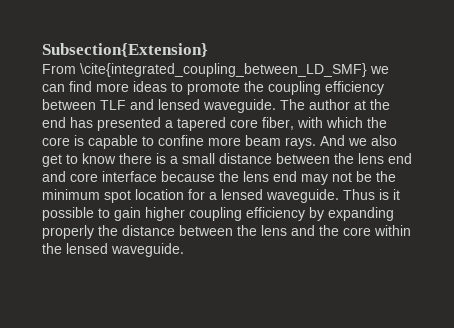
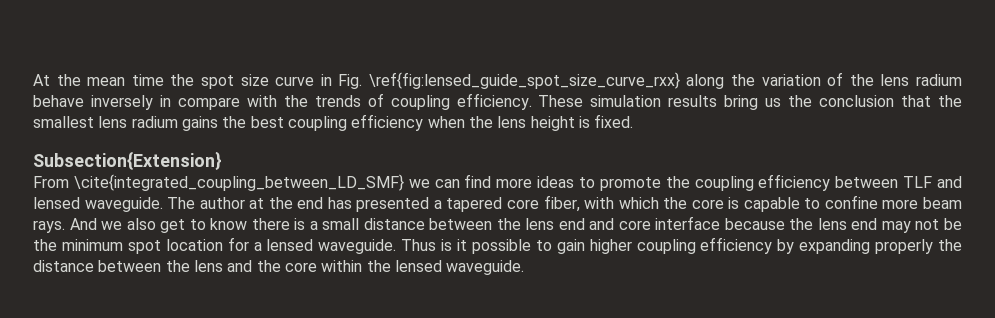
(42, 50) none -> [33,72,963,89] [33,93,963,110] [33,114,634,131] At the mean time the spot size curve in Fig. \ref{fig:lensed_guide_spot_size_curve_rxx} along the variation of the lens radium behave inversely in compare with the trends of coupling efficiency. These simulation results bring us the conclusion that the smallest lens radium gains the best coupling efficiency when the lens height is fixed. //

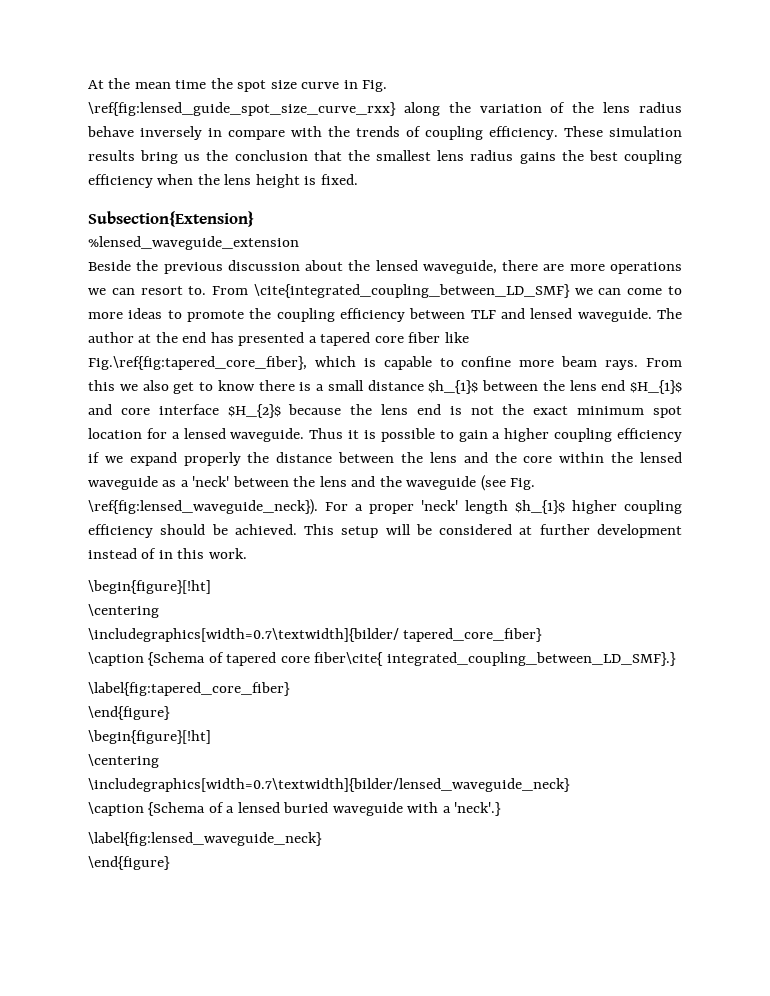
[916,74,963,86] radium -> [639,102,683,113] radius
[131,116,178,128] radium -> [470,150,514,161] radius
(222, 160) none -> [88,236,299,250] [88,260,682,274] [88,286,207,295] %lensed_waveguide_extension // Beside the previous discussion about the lensed waveguide, there are more operations we can resort to.
[464,174,492,188] find -> [627,286,682,295] come to
[543,195,724,212] fiber, with which the core -> [408,332,469,343] [88,356,356,370] fiber like Fig.\ref{fig:tapered_core_fiber}, which
[69,218,97,230] And -> [646,358,683,367] [88,380,115,391] From this
(425, 224) none -> [428,380,479,394] $h_{1}$
(585, 224) none -> [630,380,682,394] $H_{1}$
(721, 223) none -> [227,404,281,418] $H_{2}$
[881,218,962,233] [33,239,57,251] may not be the -> [449,404,569,415] is not the exact
[441,239,467,251] is it -> [348,430,376,439] it is
[589,237,871,254] higher coupling efficiency by expanding -> [492,428,682,442] [88,452,177,466] a higher coupling efficiency if we expand
[446,260,525,275] waveguide. -> [88,475,536,491] [88,499,682,515] [88,524,682,538] [88,548,247,559] [88,580,211,594] [88,604,159,618] [88,628,543,642] [88,652,676,666] [88,682,290,696] [88,706,170,720] [88,730,211,744] [88,754,159,768] [88,778,570,792] [88,802,502,816] [88,832,322,846] [88,856,170,870] waveguide as a 'neck' between the lens and the waveguide (see Fig. \ref{fig:lensed_waveguide_neck}). For a proper 'neck' length $h_{1}$ higher coupling efficiency should be achieved. This setup will be considered at further development instead of in this work. // \begin{figure}[!ht] // \centering // \includegraphics[width=0.7\textwidth]{bilder/ tapered_core_fiber} // \caption {Schema of tapered core fiber\cite{ integrated_coupling_between_LD_SMF}.} // \label{fig:tapered_core_fiber} // \end{figure} // \begin{figure}[!ht] // \centering // \includegraphics[width=0.7\textwidth]{bilder/lensed_waveguide_neck} // \caption {Schema of a lensed buried waveguide with a 'neck'.} // \label{fig:lensed_waveguide_neck} // \end{figure}

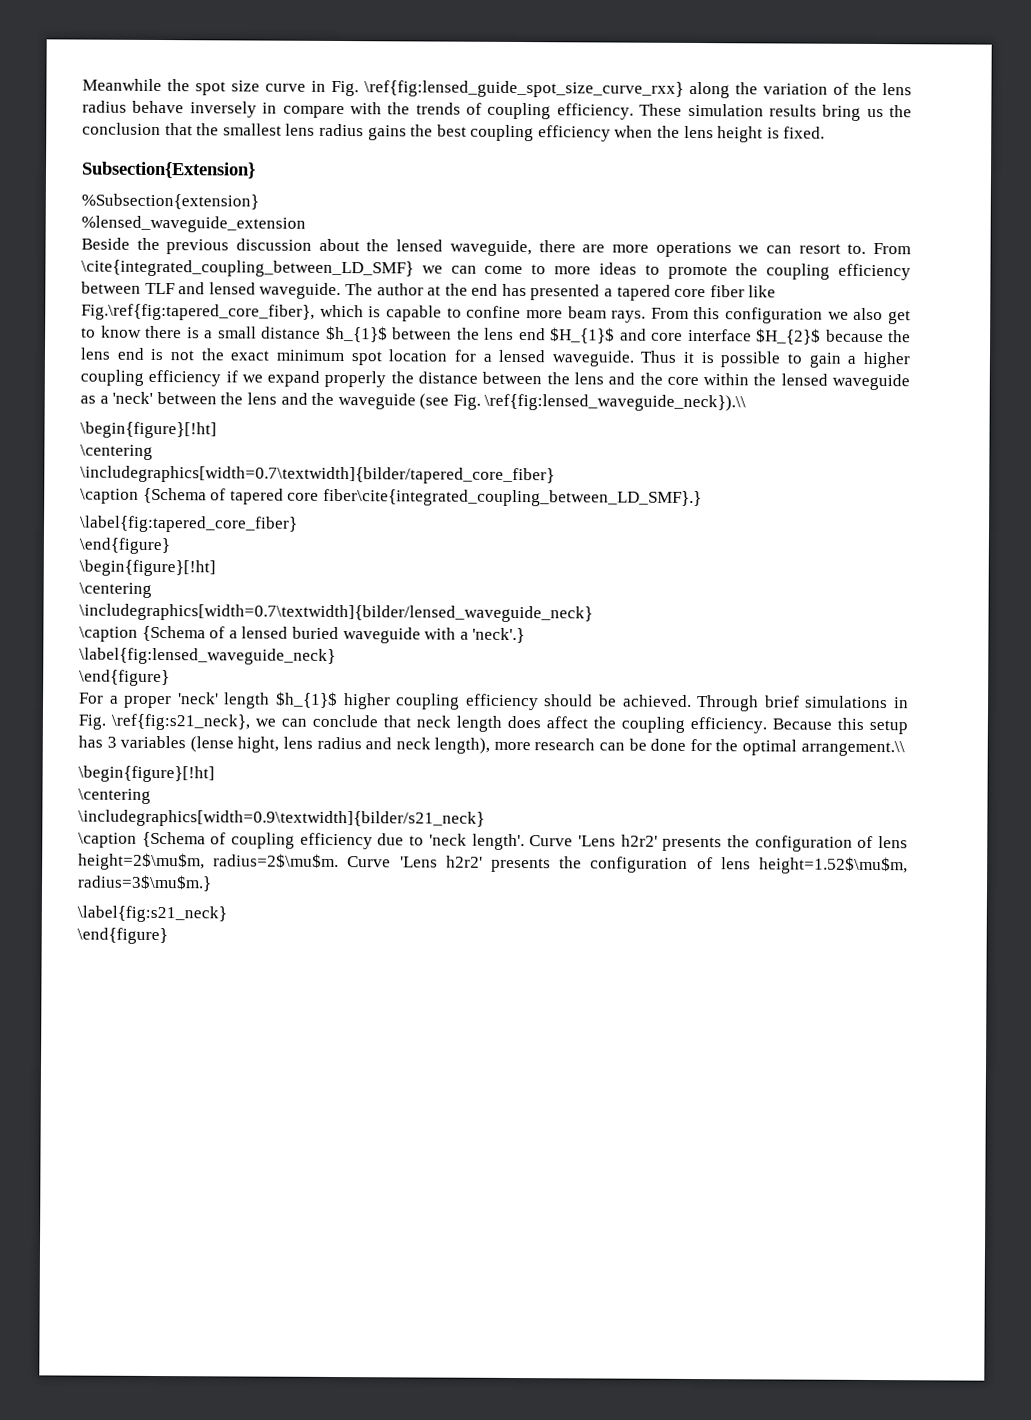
[88,78,207,89] At the mean time -> [82,78,162,92] Meanwhile
(254, 219) none -> [81,193,259,210] // %Subsection{extension}
(115, 385) none -> [725,307,824,324] configuration
[88,499,682,515] [88,524,682,538] [88,548,247,559] [88,580,211,594] [88,604,159,618] [88,628,543,642] \ref{fig:lensed_waveguide_neck}). For a proper 'neck' length $h_{1}$ higher coupling efficiency should be achieved. This setup will be considered at further development instead of in this work. // \begin{figure}[!ht] // \centering // \includegraphics[width=0.7\textwidth]{bilder/ tapered_core_fiber} -> [484,393,747,412] [80,421,217,439] [80,444,153,460] [80,465,555,485] \ref{fig:lensed_waveguide_neck}).\\ // \begin{figure}[!ht] // \centering // \includegraphics[width=0.7\textwidth]{bilder/tapered_core_fiber}
[314,652,676,666] fiber\cite{ integrated_coupling_between_LD_SMF}.} -> [322,488,702,508] fiber\cite{integrated_coupling_between_LD_SMF}.}
(170, 863) none -> [79,691,910,712] [78,713,908,735] [78,735,905,757] [78,765,215,783] [78,788,151,804] [78,809,485,828] [78,831,908,852] [78,852,909,875] [77,874,212,892] [77,905,227,923] [77,927,168,945] // For a proper 'neck' length $h_{1}$ higher coupling efficiency should be achieved. Through brief simulations in Fig. \ref{fig:s21_neck}, we can conclude that neck length does affect the coupling efficiency. Because this setup has 3 variables (lense hight, lens radius and neck length), more research can be done for the optimal arrangement.\\ // \begin{figure}[!ht] // \centering // \includegraphics[width=0.9\textwidth]{bilder/s21_neck} // \caption {Schema of coupling efficiency due to 'neck length'. Curve 'Lens h2r2' presents the configuration of lens height=2$\mu$m, radius=2$\mu$m. Curve 'Lens h2r2' presents the configuration of lens height=1.52$\mu$m, radius=3$\mu$m.} // \label{fig:s21_neck} // \end{figure}

